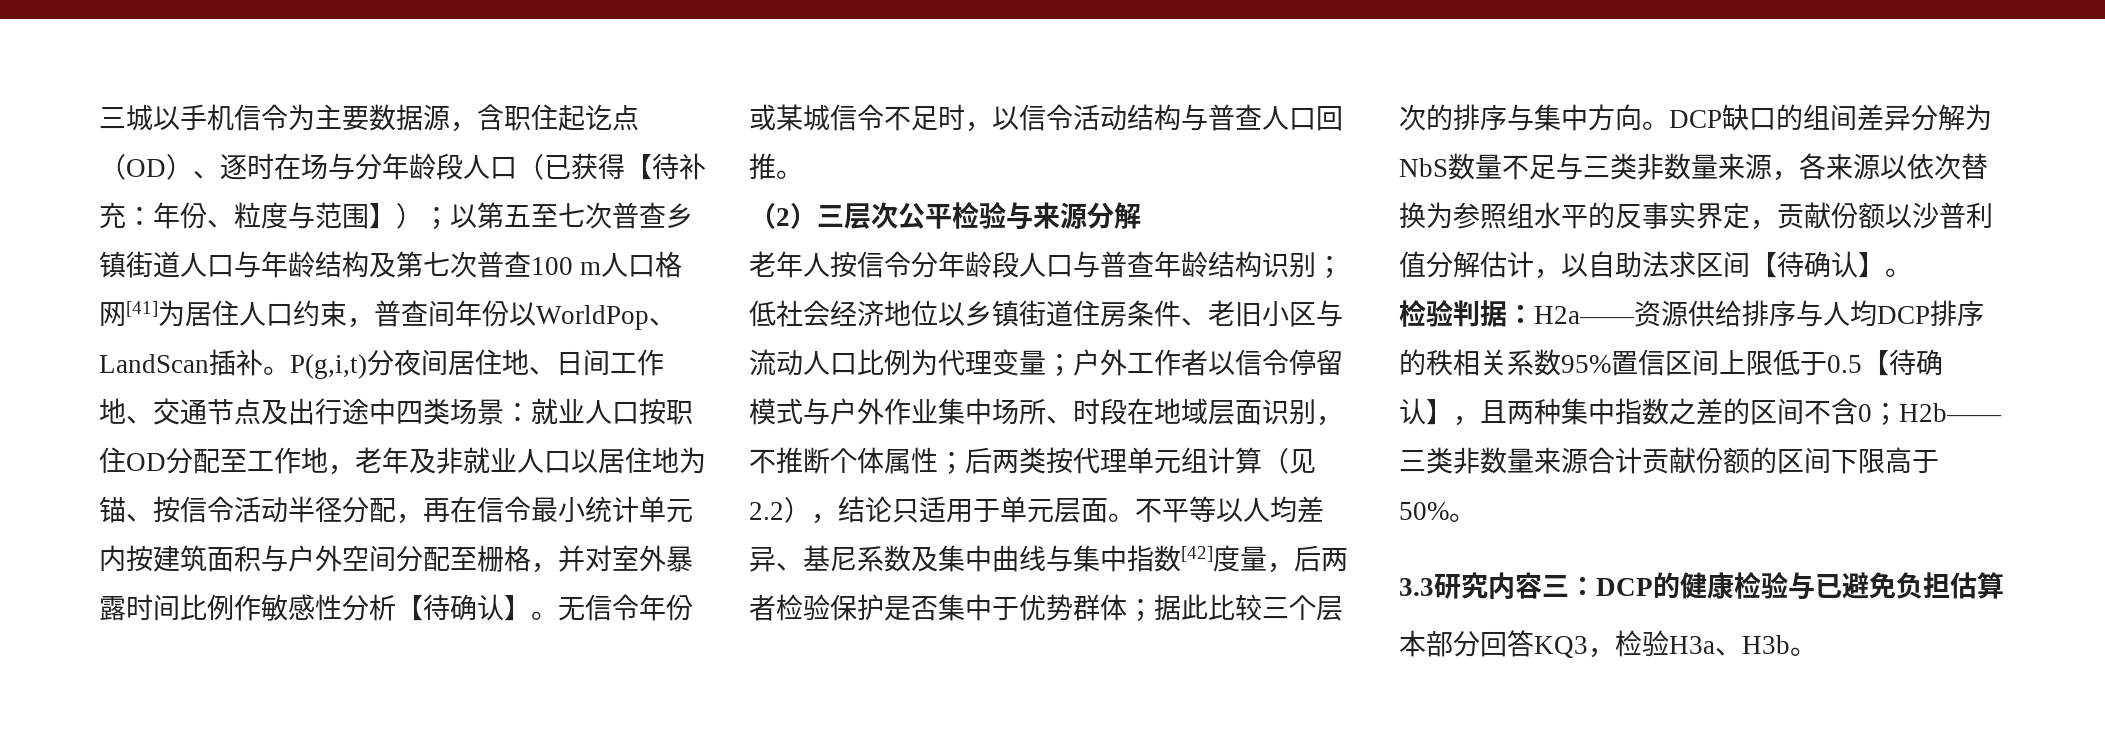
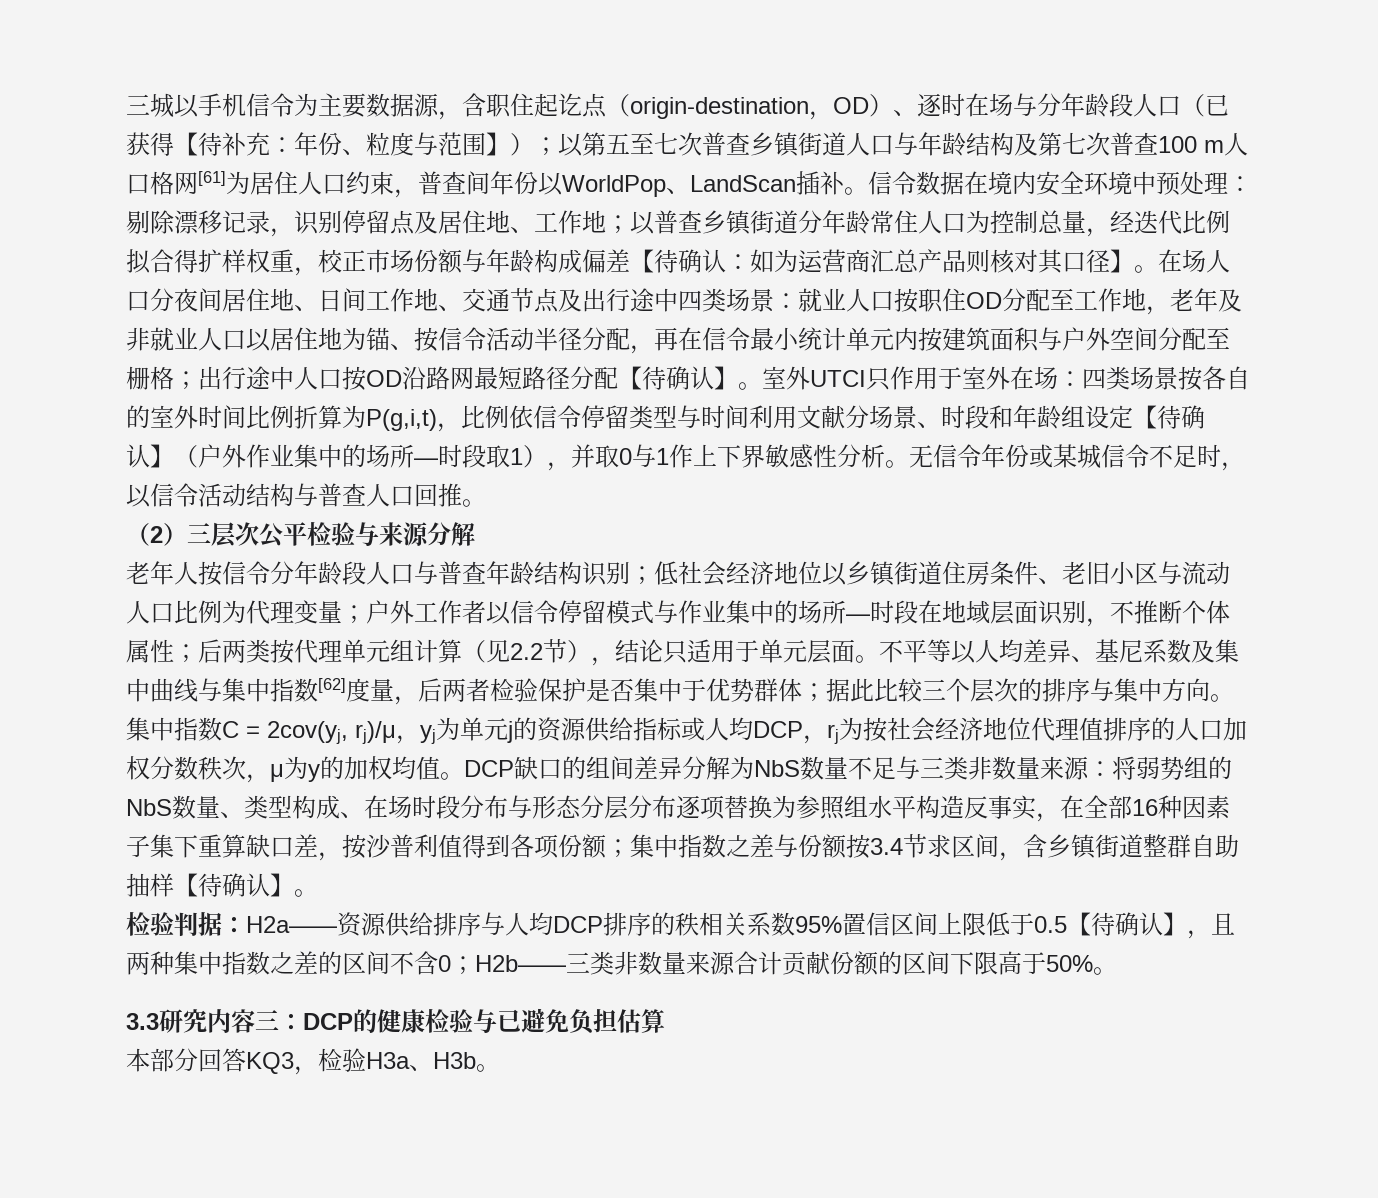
(126, 167) none -> [630,97,833,120] origin-destination，
[126,301,158,317] [41] -> [198,171,226,186] [61]
[290,354,367,379] P(g,i,t) -> [868,171,1252,196] [126,210,1230,237] [126,249,1230,276] [126,291,150,311] 信令数据在境内安全环境中预处理：剔除漂移记录，识别停留点及居住地、工作地；以普查乡镇街道分年龄常住人口为控制总量，经迭代比例拟合得扩样权重，校正市场份额与年龄构成偏差【待确认：如为运营商汇总产品则核对其口径】。在场人口
[531,545,693,573] [99,594,531,621] ，并对室外暴露时间比例作敏感性分析【待确认】 -> [174,366,1250,391] [126,405,1205,432] [126,444,885,471] ；出行途中人口按OD沿路网最短路径分配【待确认】。室外UTCI只作用于室外在场：四类场景按各自的室外时间比例折算为P(g,i,t)，比例依信令停留类型与时间利用文献分场景、时段和年龄组设定【待确认】（户外作业集中的场所—时段取1），并取0与1作上下界敏感性分析
[830,398,1073,425] 户外作业集中场所、 -> [678,600,870,624] 作业集中的场所—
(784, 511) none -> [543,639,567,663] 节
[1181,546,1213,562] [42] -> [318,678,346,693] [62]
(1669, 125) none -> [126,717,1247,744] [126,756,464,783] 集中指数C = 2cov(yj, rj)/μ，yj为单元j的资源供给指标或人均DCP，rj为按社会经济地位代理值排序的人口加权分数秩次，μ为y的加权均值。
[1772,153,1988,181] [1399,202,1993,230] [1399,251,1750,279] ，各来源以依次替换为参照组水平的反事实界定，贡献份额以沙普利值分解估计，以自助法求区间 -> [1088,756,1232,780] [126,795,1230,822] [126,834,1239,861] [126,873,174,897] ：将弱势组的NbS数量、类型构成、在场时段分布与形态分层分布逐项替换为参照组水平构造反事实，在全部16种因素子集下重算缺口差，按沙普利值得到各项份额；集中指数之差与份额按3.4节求区间，含乡镇街道整群自助抽样

